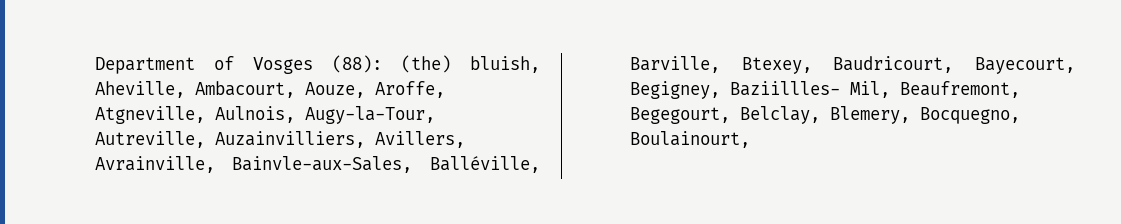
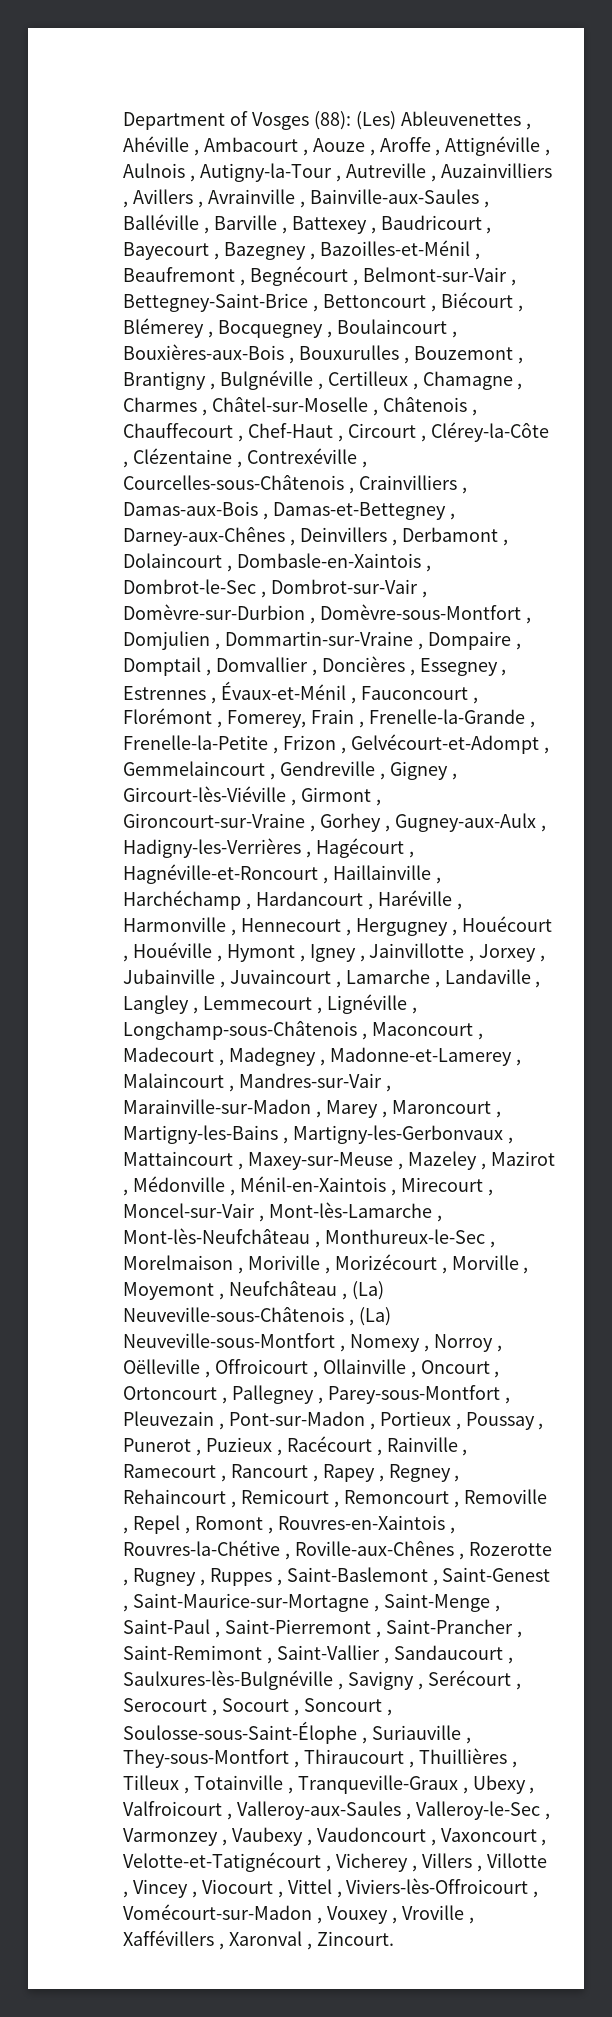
[400,55,540,73] [94,81,445,98] [94,106,435,124] [94,131,465,148] [94,156,540,173] [629,56,1075,74] [629,81,1020,99] [629,106,1020,124] [629,131,750,148] (the) bluish, Aheville, Ambacourt, Aouze, Aroffe, Atgneville, Aulnois, Augy-la-Tour, Autreville, Auzainvilliers, Avillers, Avrainville, Bainvle-aux-Sales, Balléville, Barville, Btexey, Baudricourt, Bayecourt, Begigney, Baziillles- Mil, Beaufremont, Begegourt, Belclay, Blemery, Bocquegno, Boulainourt, -> [355,111,531,130] [123,136,551,156] [123,163,552,182] [123,189,489,208] [123,214,492,234] [123,240,480,260] [123,266,516,286] [123,292,523,312] [123,318,457,338] [123,344,523,364] [123,370,523,390] [123,397,477,416] [123,422,549,442] [123,448,367,468] [123,475,467,494] [123,501,455,520] [123,527,508,546] [123,553,431,572] [123,579,427,598] [123,604,531,624] [123,631,521,650] [123,656,507,676] [123,681,478,704] [123,708,535,728] [123,734,549,754] [123,761,457,780] [123,786,381,806] [123,813,546,832] [123,838,414,858] [123,864,441,884] [123,890,462,910] [123,916,552,936] [123,942,546,962] [123,969,541,988] [123,994,417,1014] [123,1021,483,1040] [123,1047,521,1066] [123,1073,391,1092] [123,1099,501,1118] [123,1125,513,1144] [123,1151,555,1170] [123,1176,493,1196] [123,1202,442,1222] [123,1228,495,1248] [123,1254,529,1274] [123,1281,384,1300] [123,1307,392,1326] [123,1333,502,1352] [123,1359,500,1378] [123,1385,510,1404] [123,1411,544,1430] [123,1436,468,1456] [123,1464,460,1482] [123,1489,547,1508] [123,1515,455,1534] [123,1540,552,1560] [123,1567,551,1586] [123,1593,500,1612] [123,1619,522,1638] [123,1645,513,1664] [123,1670,521,1690] [123,1698,392,1716] [123,1721,471,1744] [123,1748,517,1768] [123,1775,535,1794] [123,1801,550,1820] [123,1827,547,1846] [123,1852,547,1872] [123,1878,539,1898] [123,1904,474,1924] [123,1930,394,1950] (Les) Ableuvenettes , Ahéville , Ambacourt , Aouze , Aroffe , Attignéville , Aulnois , Autigny-la-Tour , Autreville , Auzainvilliers , Avillers , Avrainville , Bainville-aux-Saules , Balléville , Barville , Battexey , Baudricourt , Bayecourt , Bazegney , Bazoilles-et-Ménil , Beaufremont , Begnécourt , Belmont-sur-Vair , Bettegney-Saint-Brice , Bettoncourt , Biécourt , Blémerey , Bocquegney , Boulaincourt , Bouxières-aux-Bois , Bouxurulles , Bouzemont , Brantigny , Bulgnéville , Certilleux , Chamagne , Charmes , Châtel-sur-Moselle , Châtenois , Chauffecourt , Chef-Haut , Circourt , Clérey-la-Côte , Clézentaine , Contrexéville , Courcelles-sous-Châtenois , Crainvilliers , Damas-aux-Bois , Damas-et-Bettegney , Darney-aux-Chênes , Deinvillers , Derbamont , Dolaincourt , Dombasle-en-Xaintois , Dombrot-le-Sec , Dombrot-sur-Vair , Domèvre-sur-Durbion , Domèvre-sous-Montfort , Domjulien , Dommartin-sur-Vraine , Dompaire , Domptail , Domvallier , Doncières , Essegney , Estrennes , Évaux-et-Ménil , Fauconcourt , Florémont , Fomerey, Frain , Frenelle-la-Grande , Frenelle-la-Petite , Frizon , Gelvécourt-et-Adompt , Gemmelaincourt , Gendreville , Gigney , Gircourt-lès-Viéville , Girmont , Gironcourt-sur-Vraine , Gorhey , Gugney-aux-Aulx , Hadigny-les-Verrières , Hagécourt , Hagnéville-et-Roncourt , Haillainville , Harchéchamp , Hardancourt , Haréville , Harmonville , Hennecourt , Hergugney , Houécourt , Houéville , Hymont , Igney , Jainvillotte , Jorxey , Jubainville , Juvaincourt , Lamarche , Landaville , Langley , Lemmecourt , Lignéville , Longchamp-sous-Châtenois , Maconcourt , Madecourt , Madegney , Madonne-et-Lamerey , Malaincourt , Mandres-sur-Vair , Marainville-sur-Madon , Marey , Maroncourt , Martigny-les-Bains , Martigny-les-Gerbonvaux , Mattaincourt , Maxey-sur-Meuse , Mazeley , Mazirot , Médonville , Ménil-en-Xaintois , Mirecourt , Moncel-sur-Vair , Mont-lès-Lamarche , Mont-lès-Neufchâteau , Monthureux-le-Sec , Morelmaison , Moriville , Morizécourt , Morville , Moyemont , Neufchâteau , (La) Neuveville-sous-Châtenois , (La) Neuveville-sous-Montfort , Nomexy , Norroy , Oëlleville , Offroicourt , Ollainville , Oncourt , Ortoncourt , Pallegney , Parey-sous-Montfort , Pleuvezain , Pont-sur-Madon , Portieux , Poussay , Punerot , Puzieux , Racécourt , Rainville , Ramecourt , Rancourt , Rapey , Regney , Rehaincourt , Remicourt , Remoncourt , Removille , Repel , Romont , Rouvres-en-Xaintois , Rouvres-la-Chétive , Roville-aux-Chênes , Rozerotte , Rugney , Ruppes , Saint-Baslemont , Saint-Genest , Saint-Maurice-sur-Mortagne , Saint-Menge , Saint-Paul , Saint-Pierremont , Saint-Prancher , Saint-Remimont , Saint-Vallier , Sandaucourt , Saulxures-lès-Bulgnéville , Savigny , Serécourt , Serocourt , Socourt , Soncourt , Soulosse-sous-Saint-Élophe , Suriauville , They-sous-Montfort , Thiraucourt , Thuillières , Tilleux , Totainville , Tranqueville-Graux , Ubexy , Valfroicourt , Valleroy-aux-Saules , Valleroy-le-Sec , Varmonzey , Vaubexy , Vaudoncourt , Vaxoncourt , Velotte-et-Tatignécourt , Vicherey , Villers , Villotte , Vincey , Viocourt , Vittel , Viviers-lès-Offroicourt , Vomécourt-sur-Madon , Vouxey , Vroville , Xaffévillers , Xaronval , Zincourt.

